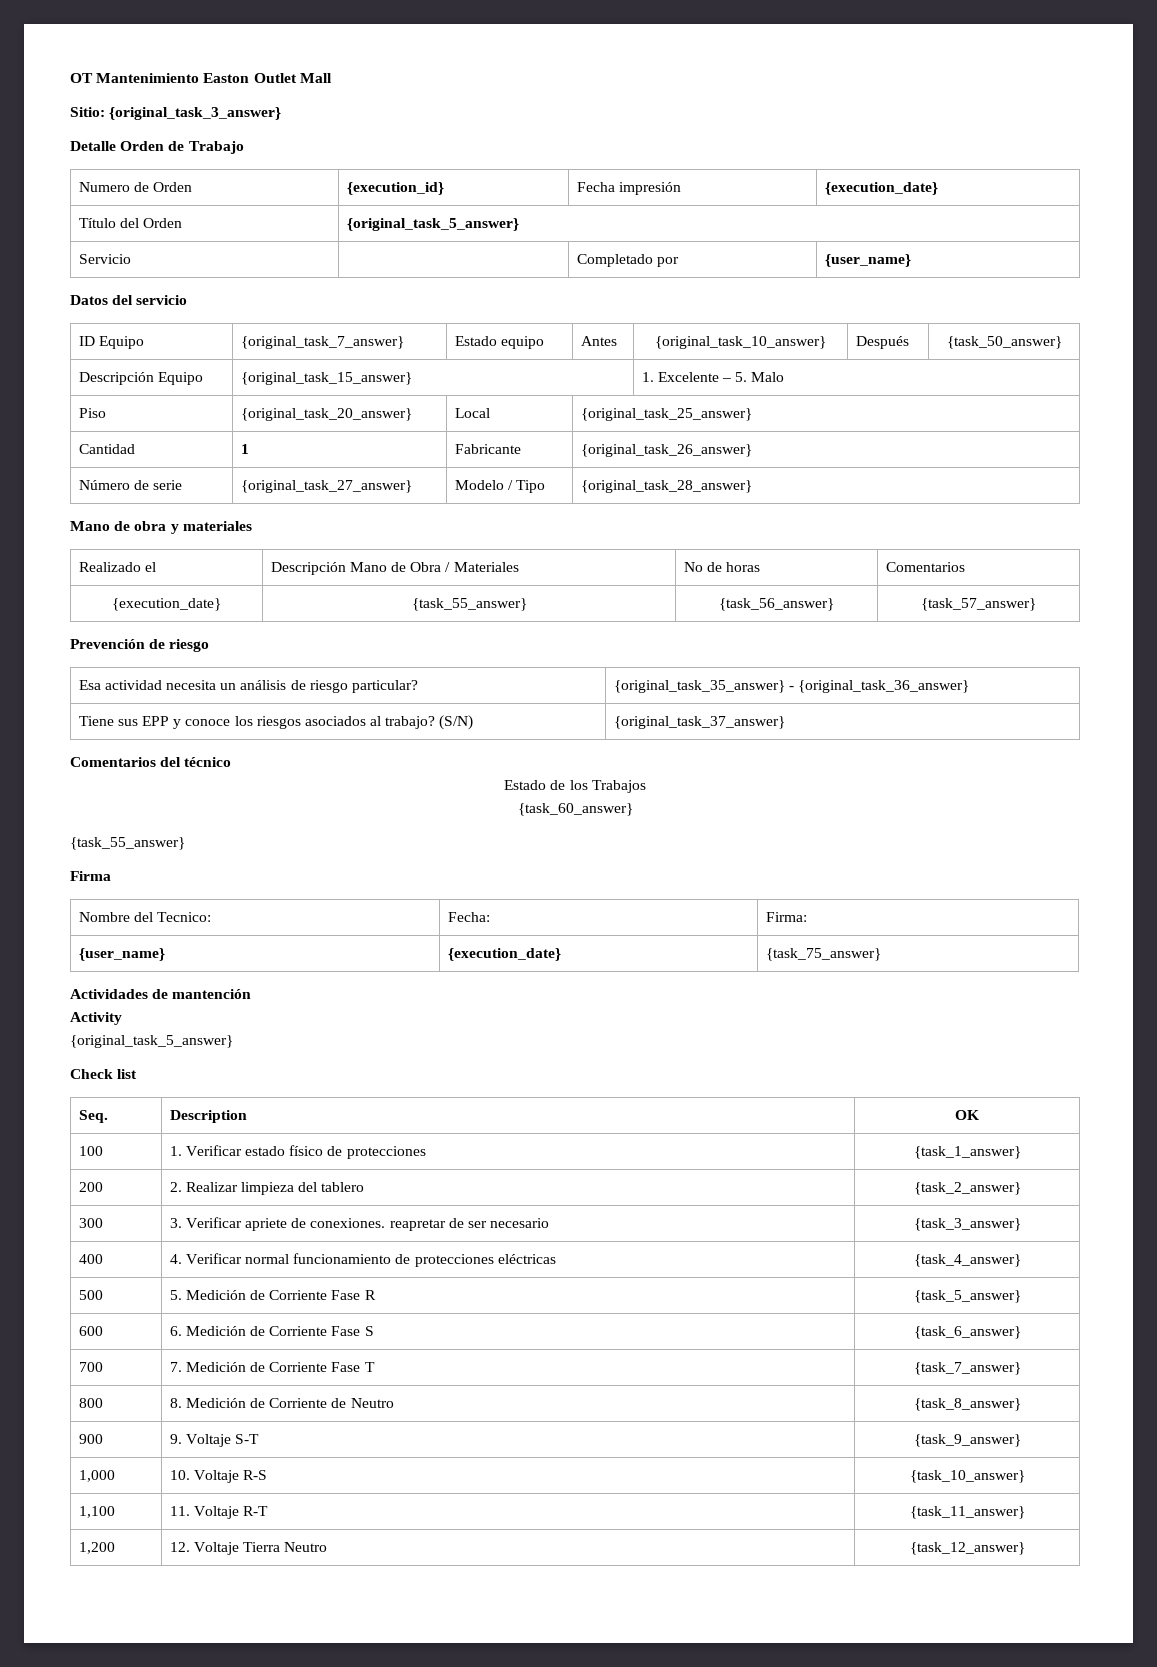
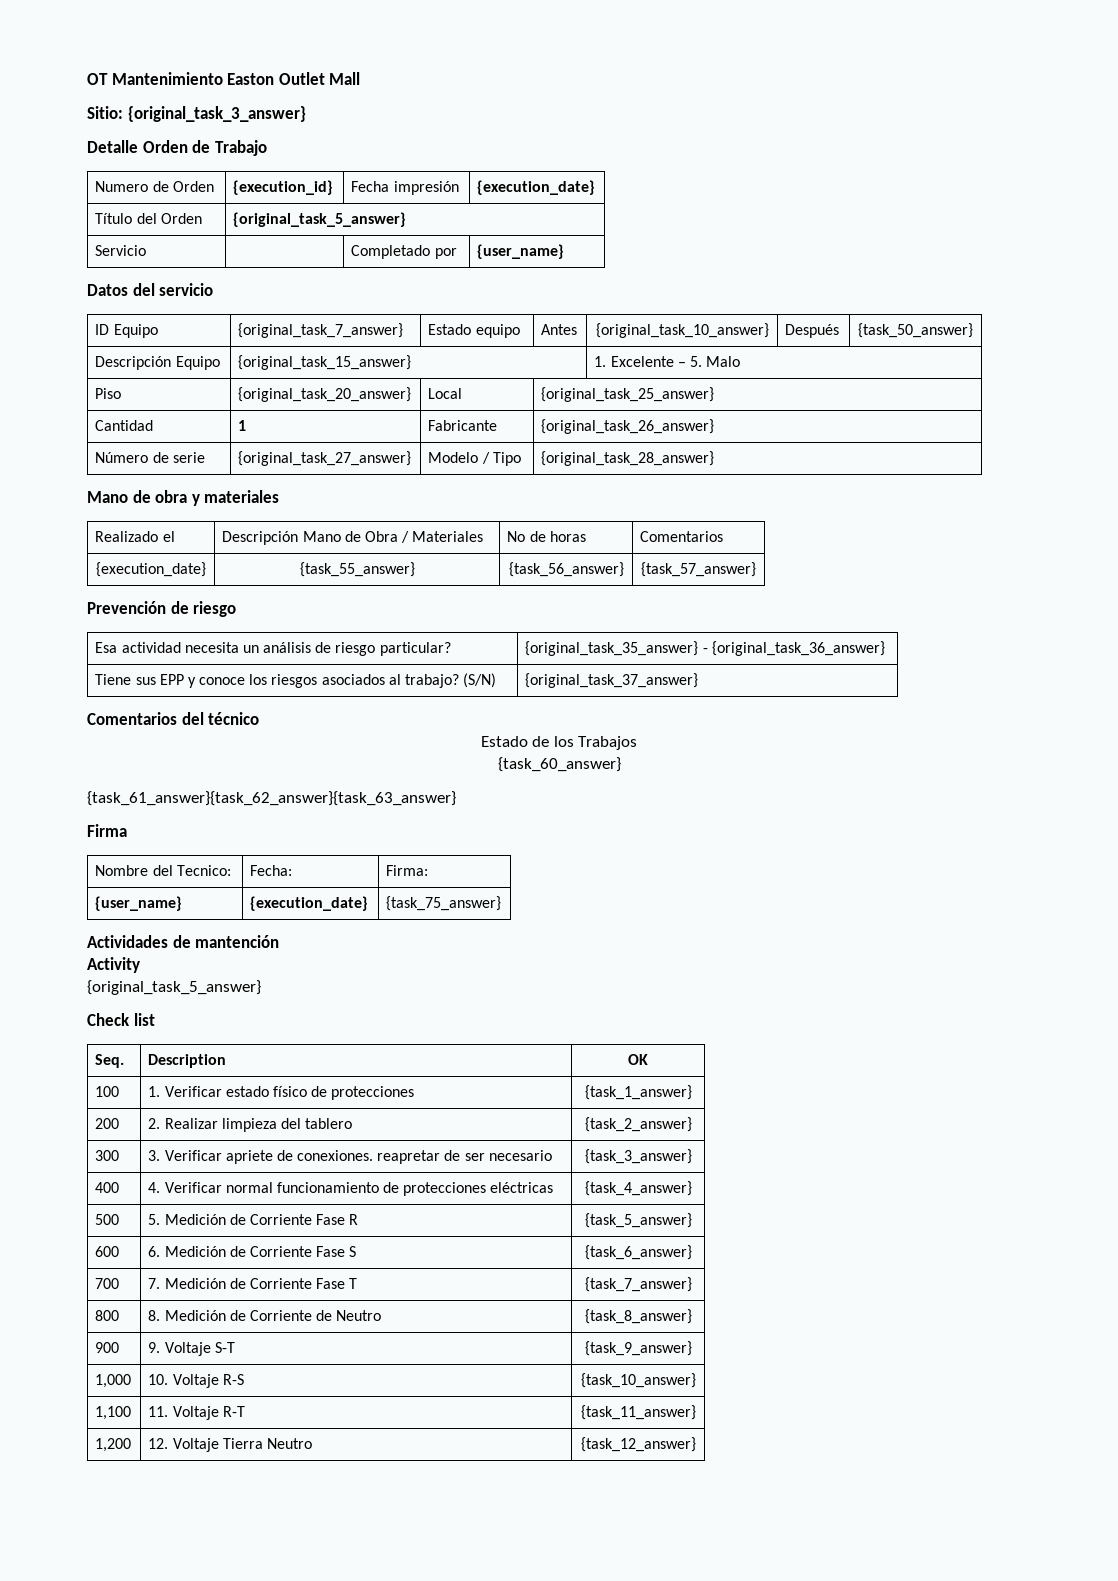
[70,837,185,850] {task_55_answer} -> [87,791,456,806] {task_61_answer}{task_62_answer}{task_63_answer}

